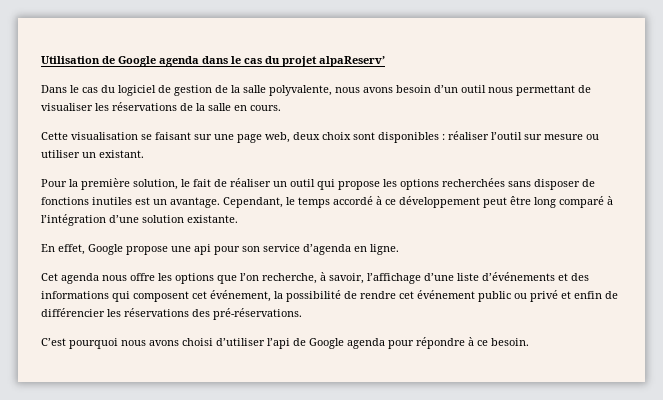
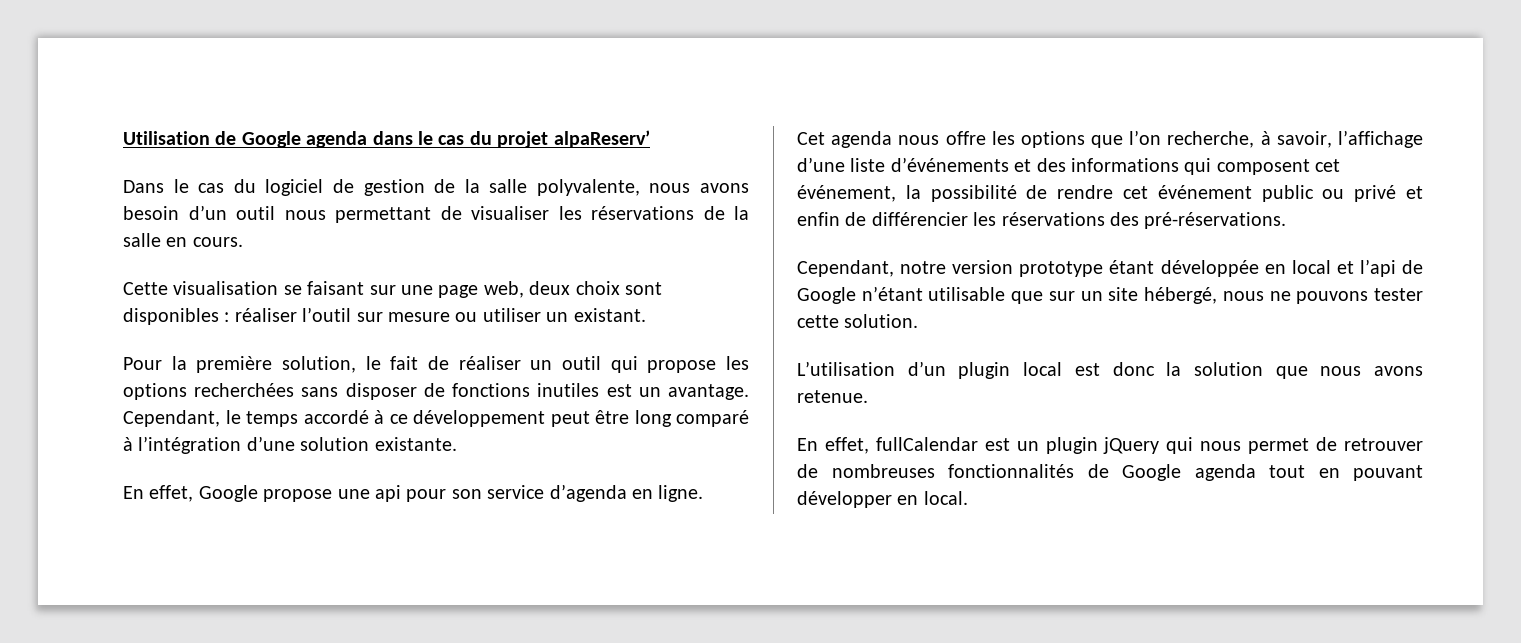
[41,337,529,349] C’est pourquoi nous avons choisi d’utiliser l’api de Google agenda pour répondre à ce besoin. -> [797,259,1423,277] [797,286,1423,304] [797,314,919,328] [797,361,1423,379] [797,390,868,403] [797,437,1423,454] [797,464,1423,481] [797,491,968,508] Cependant, notre version prototype étant développée en local et l’api de Google n’étant utilisable que sur un site hébergé, nous ne pouvons tester cette solution. // L’utilisation d’un plugin local est donc la solution que nous avons retenue. // En effet, fullCalendar est un plugin jQuery qui nous permet de retrouver de nombreuses fonctionnalités de Google agenda tout en pouvant développer en local.

